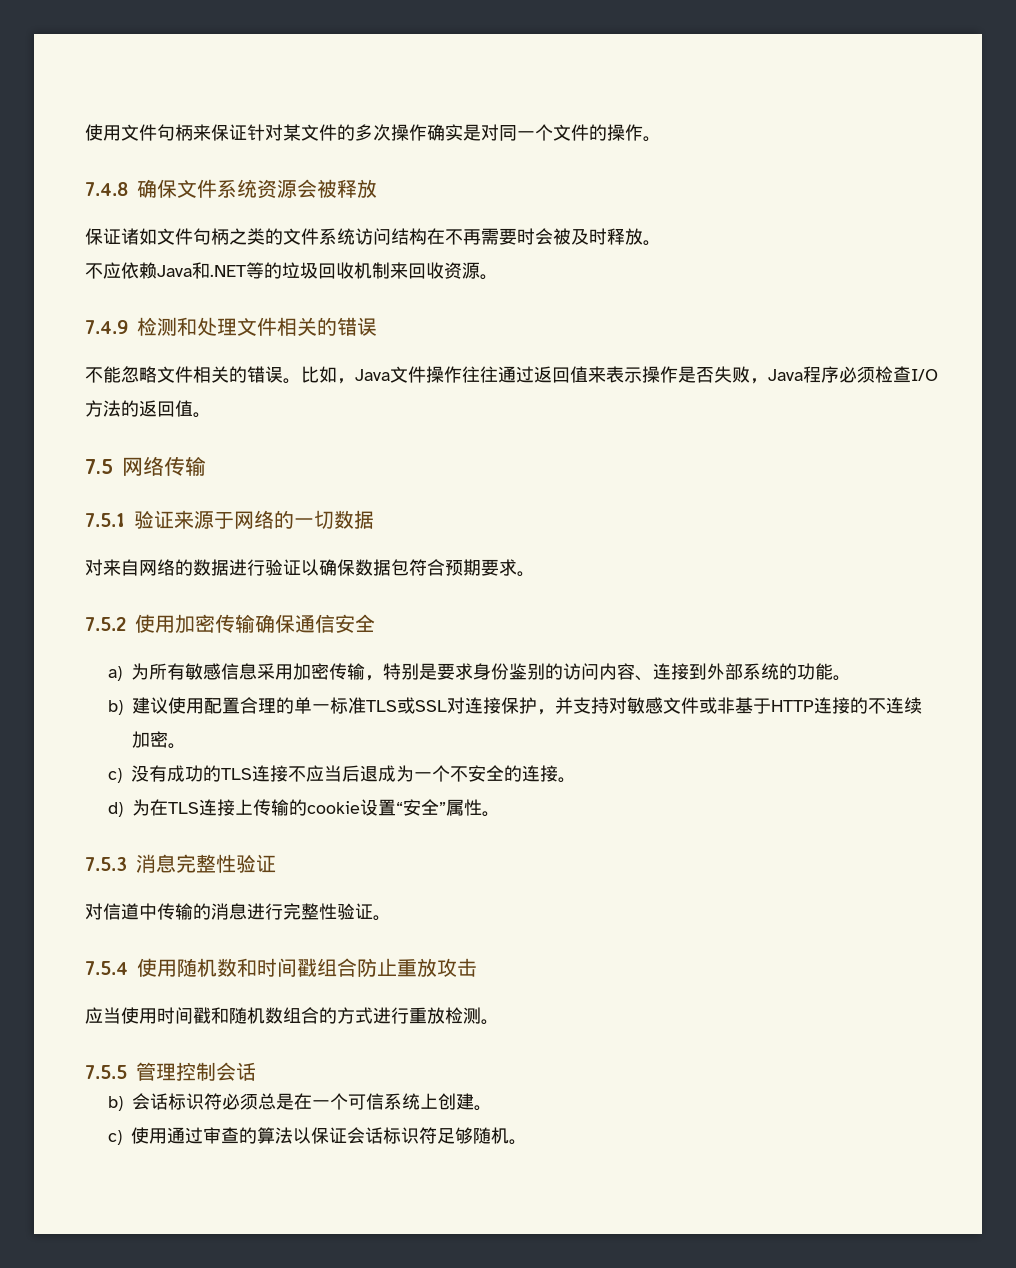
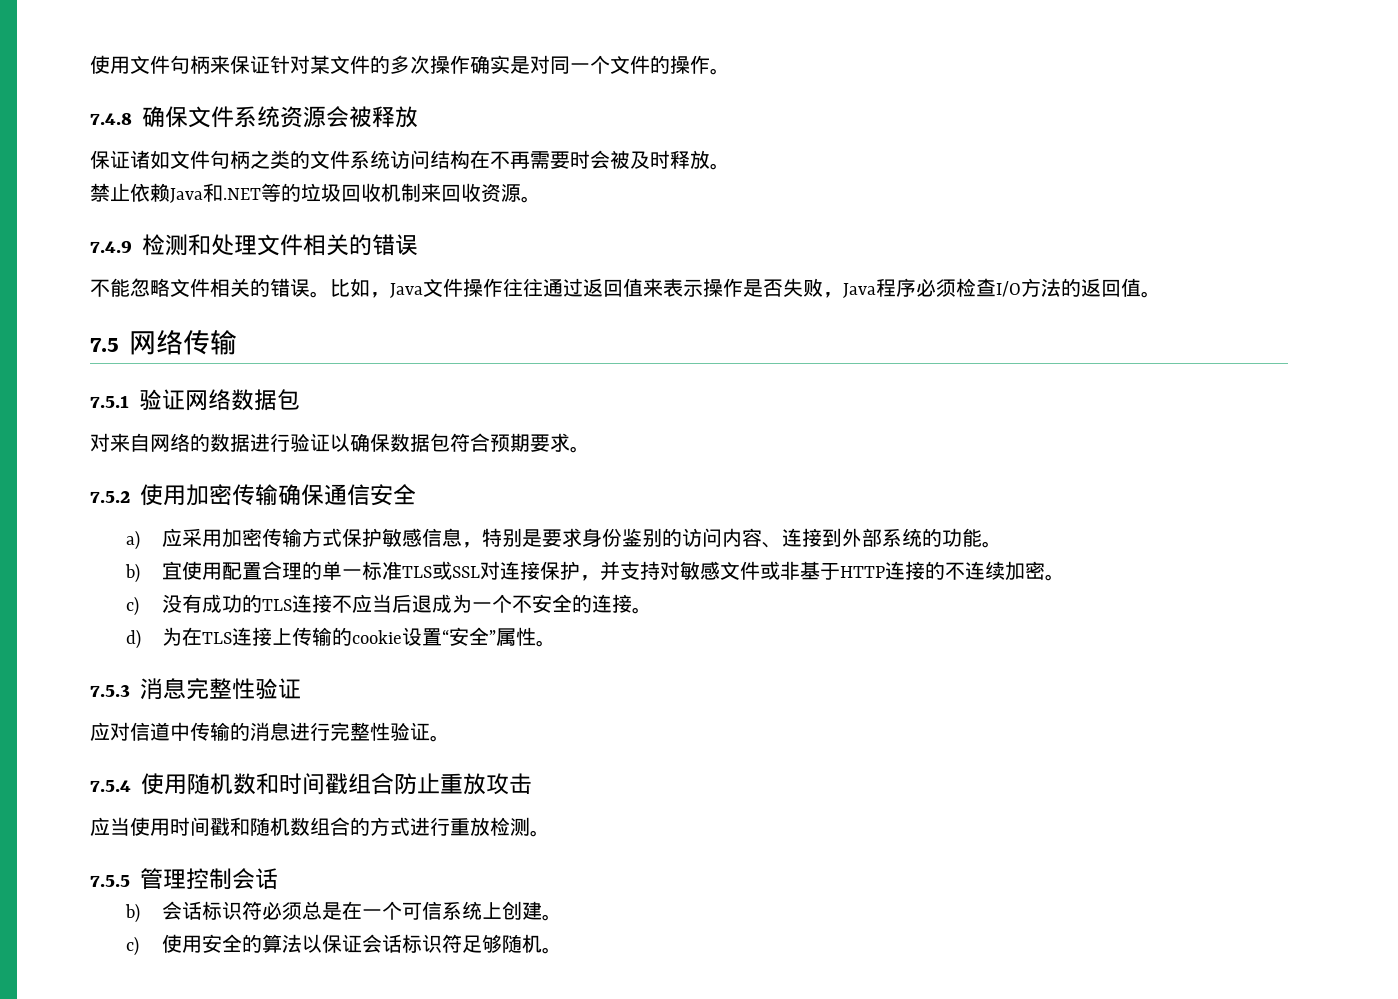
[85,262,121,279] 不应 -> [90,183,130,202] 禁止
[173,510,374,529] 来源于网络的一切数据 -> [185,389,300,411] 网络数据包
[130,663,365,680] 为所有敏感信息采用加密传输 -> [161,528,462,548] 应采用加密传输方式保护敏感信息
[131,697,168,714] 建议 -> [161,561,182,580] 宜
(276, 863) none -> [90,722,110,741] 应
[166,1127,239,1144] 通过审查 -> [201,934,242,953] 安全

